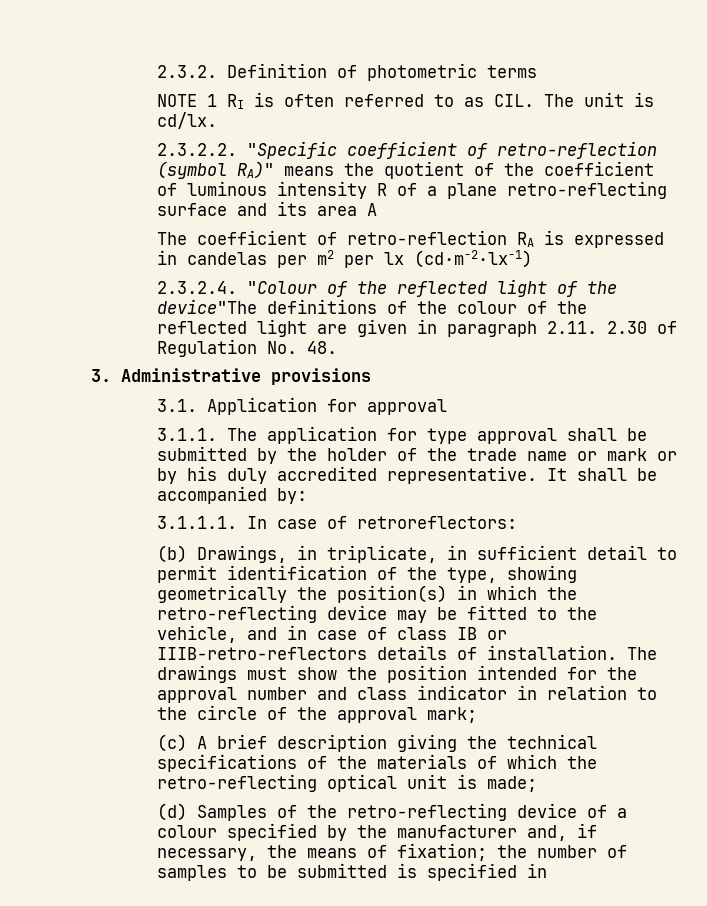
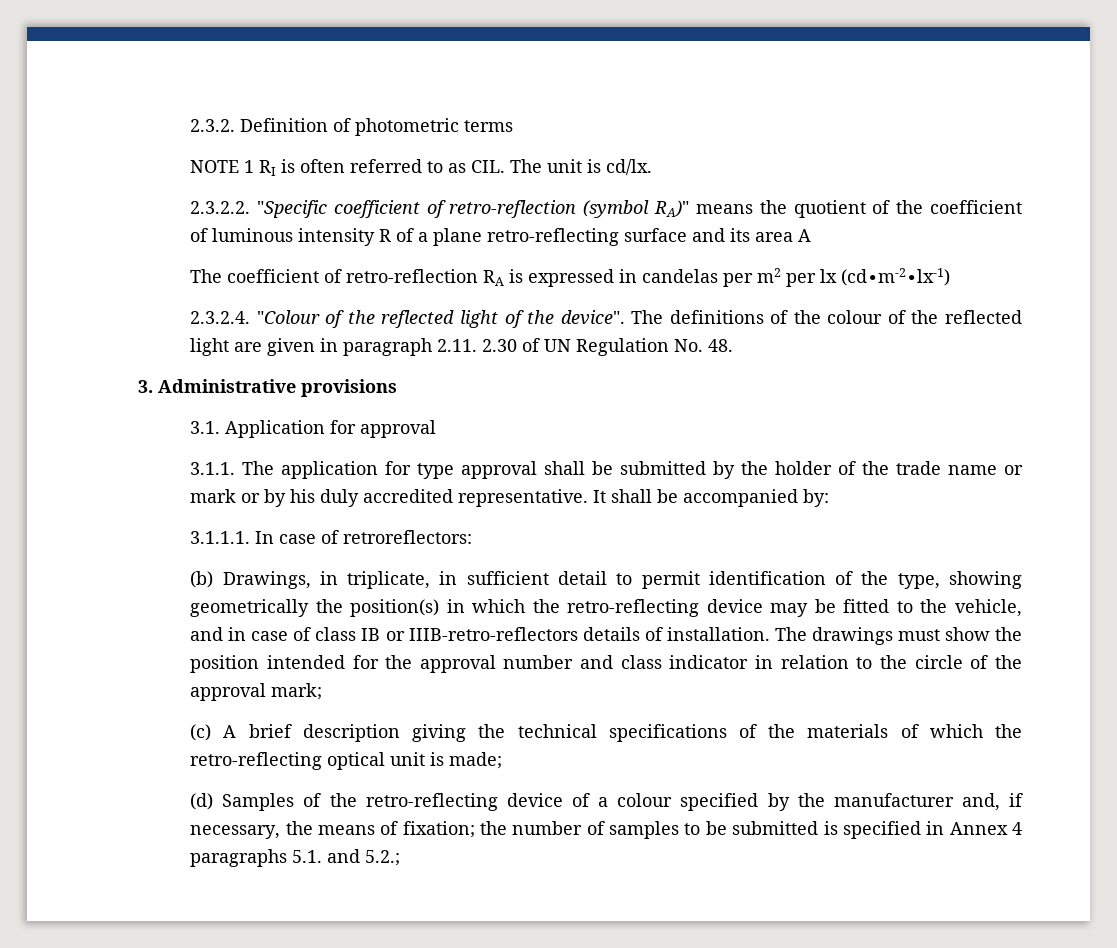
[156,299,257,314] device"The -> [560,310,664,325] device". The
(677, 327) none -> [544,339,572,352] UN
(547, 870) none -> [949,822,1023,835] [190,849,401,867] Annex 4 paragraphs 5.1. and 5.2.;

